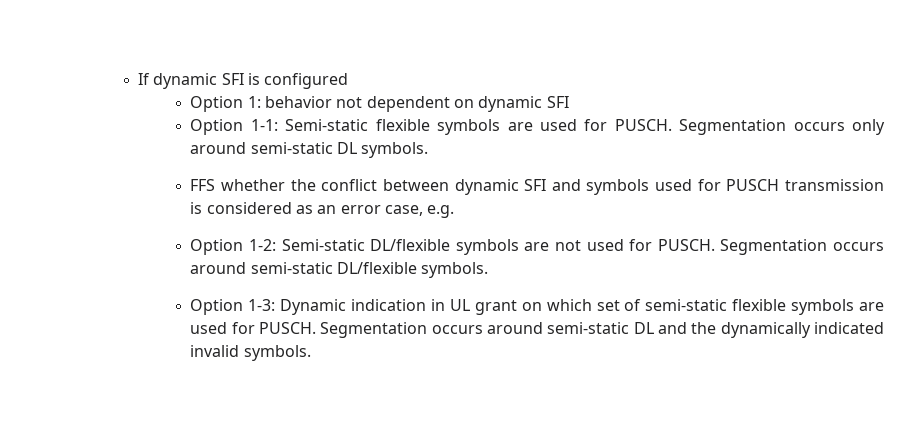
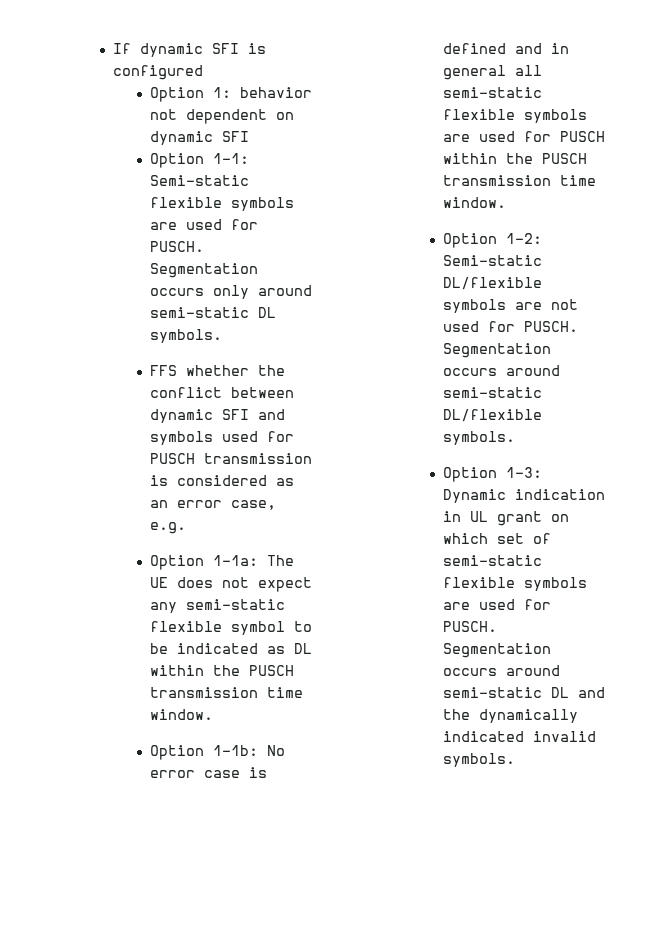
(455, 211) none -> [150,555,295,570] [150,577,313,592] [150,599,286,613] [150,621,313,635] [150,643,313,654] [150,665,295,676] [150,687,304,698] [150,709,214,720] [150,745,286,760] [150,767,268,778] [443,43,570,54] [443,65,543,80] [443,87,543,98] [443,109,588,123] [443,131,606,142] [443,153,588,164] [443,175,597,186] [443,197,507,208] // Option 1-1a: The UE does not expect any semi-static flexible symbol to be indicated as DL within the PUSCH transmission time window. // Option 1-1b: No error case is defined and in general all semi-static flexible symbols are used for PUSCH within the PUSCH transmission time window.

